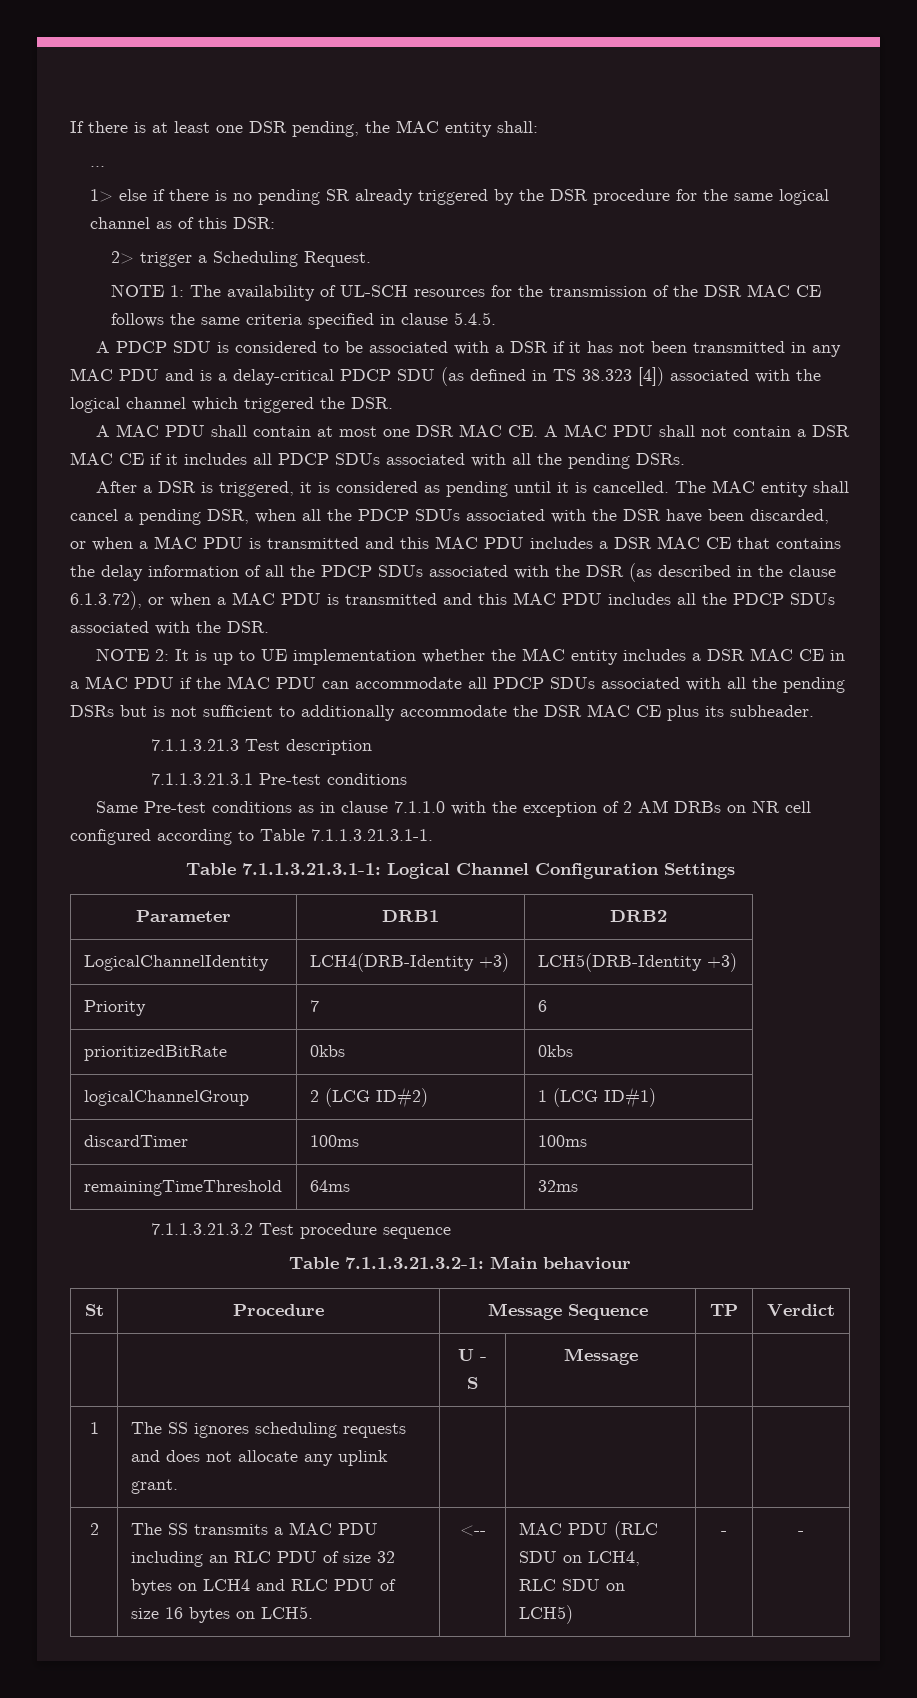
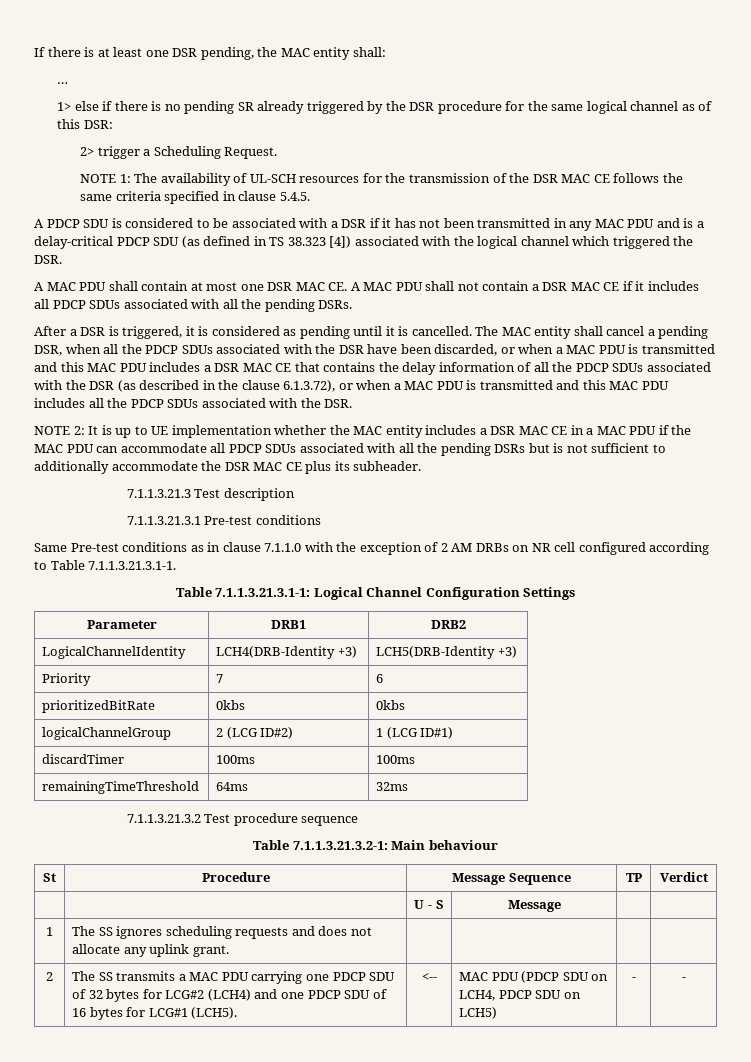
[130,1551,395,1567] [130,1579,396,1595] [130,1606,313,1623] including an RLC PDU of size 32 bytes on LCH4 and RLC PDU of size 16 bytes on LCH5. -> [251,971,396,984] [72,989,387,1002] [72,1007,238,1020] carrying one PDCP SDU of 32 bytes for LCG#2 (LCH4) and one PDCP SDU of 16 bytes for LCG#1 (LCH5).
[613,1521,658,1540] (RLC -> [521,971,560,983] (PDCP
[518,1579,556,1591] RLC -> [498,990,532,999] PDCP

